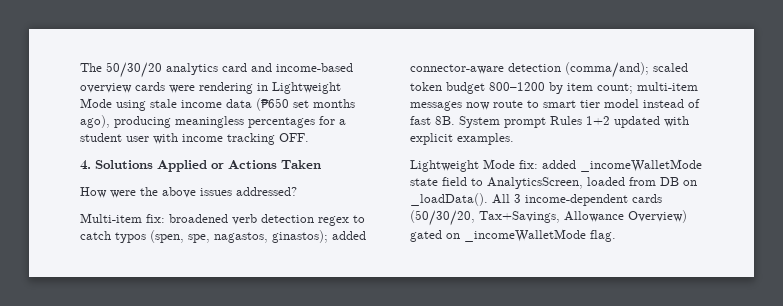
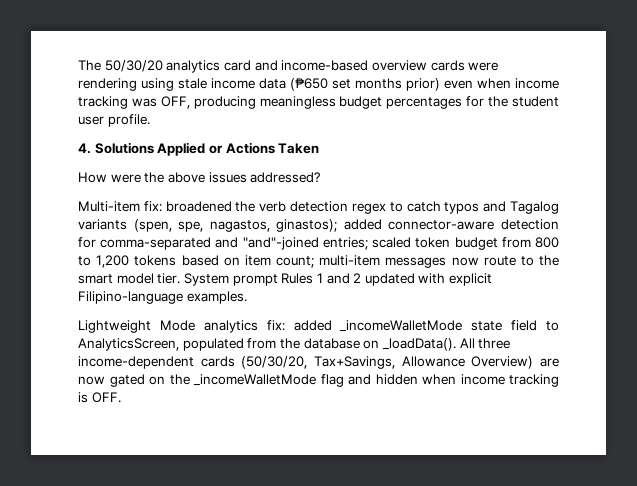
[257,82,341,94] [80,98,112,108] in Lightweight Mode -> (137, 84) none
[80,115,110,128] ago), -> [406,78,559,91] [78,96,190,109] prior) even when income tracking was OFF,
(244, 122) none -> [339,96,383,109] budget
[339,119,346,125] a -> [488,96,509,107] the
[153,133,309,145] with income tracking OFF. -> [107,114,150,127] profile.
(228, 218) none -> [235,201,256,212] the
(146, 237) none -> [483,201,559,214] [78,219,127,230] and Tagalog variants
[565,62,688,78] [410,82,563,94] (comma/and); scaled token budget 800–1200 by -> [78,237,559,250] [78,255,240,268] for comma-separated and "and"-joined entries; scaled token budget from 800 to 1,200 tokens based on
[543,99,700,108] [410,116,610,128] smart tier model instead of fast 8B. System prompt Rules 1+2 -> [539,255,559,266] [78,273,362,286] the smart model tier. System prompt Rules 1 and 2
(453, 139) none -> [78,291,183,304] Filipino-language
(515, 164) none -> [203,320,258,333] analytics
[587,177,679,186] loaded from DB -> [182,338,360,351] populated from the database
[514,194,521,203] 3 -> [478,338,511,349] three
[410,229,616,242] gated on _incomeWalletMode flag. -> [540,358,559,367] [78,374,559,387] [78,392,121,403] are now gated on the _incomeWalletMode flag and hidden when income tracking is OFF.

